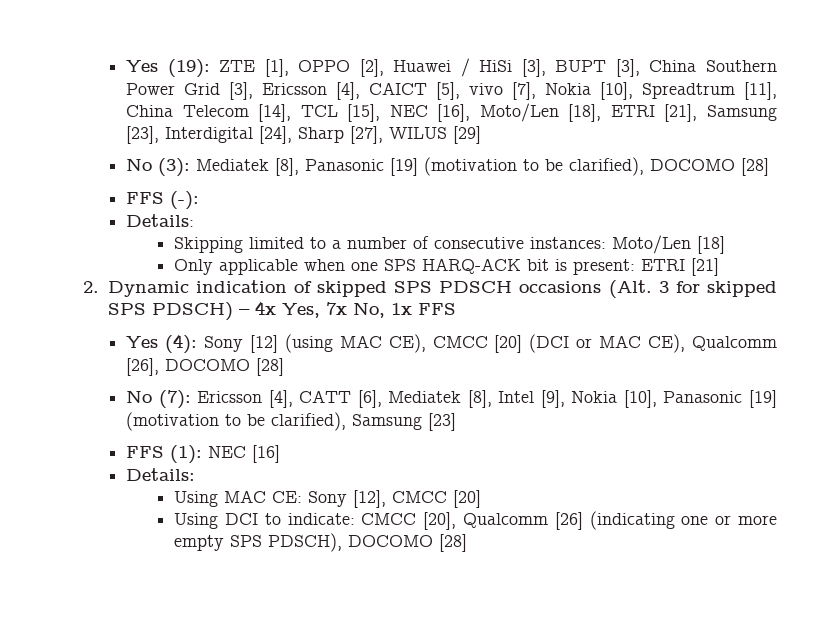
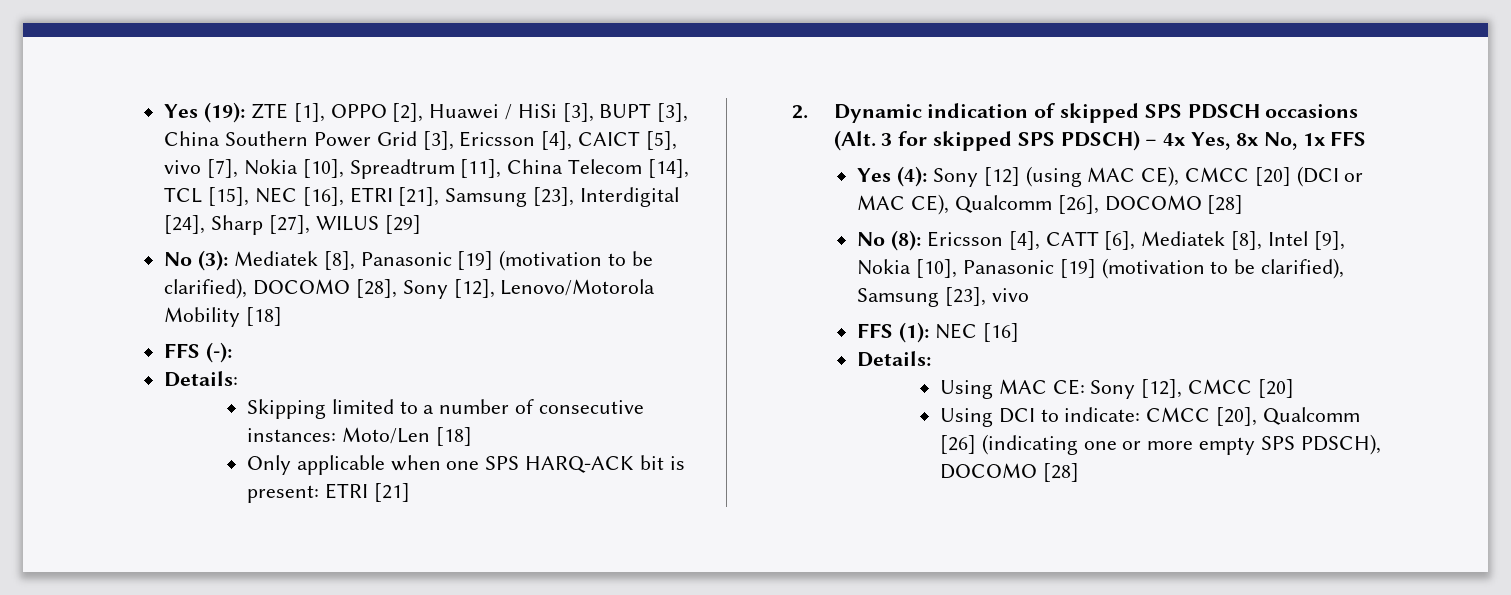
[479,103,602,122] Moto/Len [18], -> (344, 196) none
[741,158,770,176] [28] -> [355,279,656,299] [164,307,283,327] [28], Sony [12], Lenovo/Motorola Mobility [18]
[325,302,347,315] 7x -> [1235,133,1259,146] 8x
[158,390,191,409] (7): -> [891,230,922,251] (8):
[428,413,457,431] [23] -> [945,287,1029,306] [23], vivo

